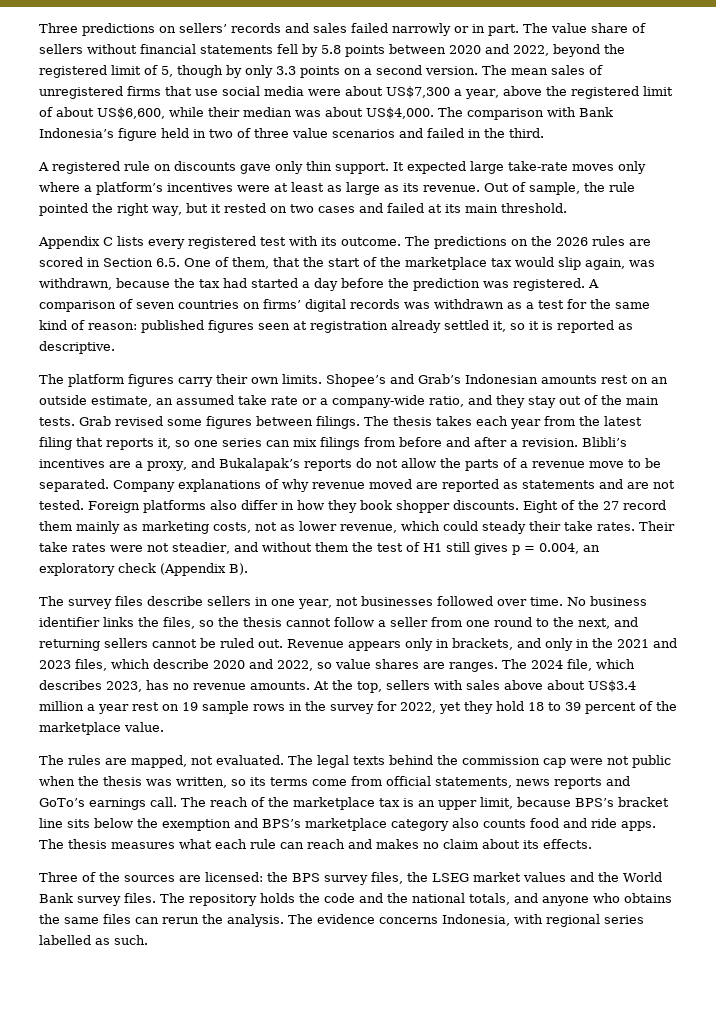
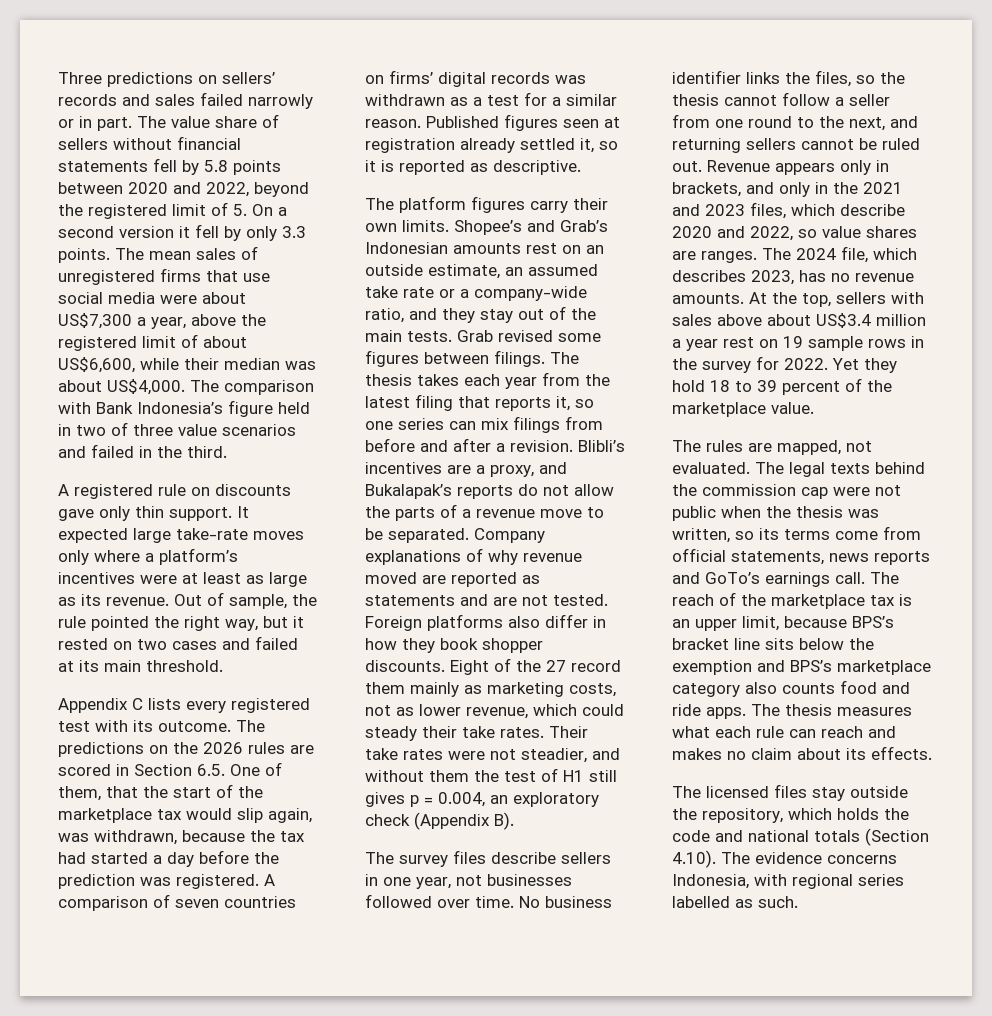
[161,65,478,78] 5, though by only 3.3 points on a second version. -> [233,204,287,216] [58,224,306,241] [58,248,110,263] 5. On a second version it fell by only 3.3 points.
[590,299,650,309] [39,320,204,333] the same kind of reason: published -> [552,94,617,106] [365,116,499,128] a similar reason. Published
[400,702,461,714] 2022, yet -> [784,358,859,370] 2022. Yet
[39,872,662,885] [39,893,672,906] [39,914,284,927] Three of the sources are licensed: the BPS survey files, the LSEG market values and the World Bank survey files. The repository holds the code and the national totals, and anyone who obtains the same files can rerun the analysis. -> [672,784,908,801] [672,808,909,823] [672,828,929,846] [672,850,716,868] The licensed files stay outside the repository, which holds the code and national totals (Section 4.10).

